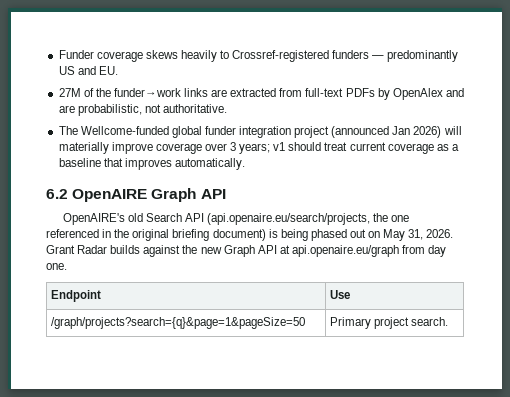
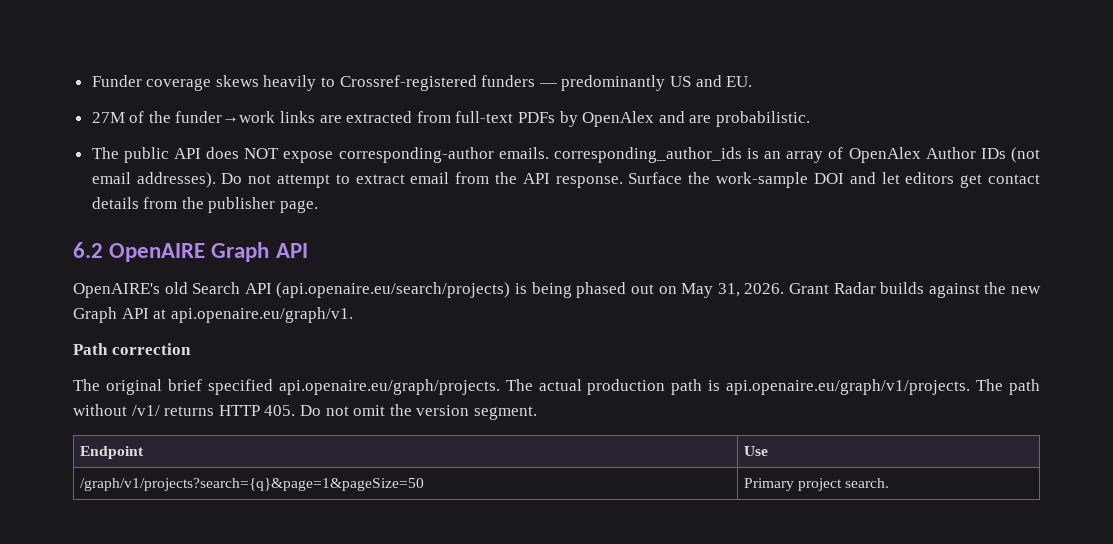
[77,104,227,116] [58,126,462,138] [58,142,459,154] [58,158,245,170] probabilistic, not authoritative. // The Wellcome-funded global funder integration project (announced Jan 2026) will materially improve coverage over 3 years; v1 should treat current coverage as a baseline that improves automatically. -> [715,111,810,127] [91,147,1040,163] [91,172,1040,188] [91,197,319,213] probabilistic. // The public API does NOT expose corresponding-author emails. corresponding_author_ids is an array of OpenAlex Author IDs (not email addresses). Do not attempt to extract email from the API response. Surface the work-sample DOI and let editors get contact details from the publisher page.
[207,213,410,225] [46,229,266,241] (api.openaire.eu/search/projects, the one referenced in the original briefing document) -> [276,282,511,298] (api.openaire.eu/search/projects)
[291,245,447,257] [46,263,67,270] api.openaire.eu/graph from day one. -> [170,307,353,323] [73,343,191,355] [73,379,1040,395] [73,404,537,420] api.openaire.eu/graph/v1. // Path correction // The original brief specified api.openaire.eu/graph/projects. The actual production path is api.openaire.eu/graph/v1/projects. The path without /v1/ returns HTTP 405. Do not omit the version segment.
[50,317,305,329] /graph/projects?search={q}&page=1&pageSize=50 -> [80,478,425,491] /graph/v1/projects?search={q}&page=1&pageSize=50

